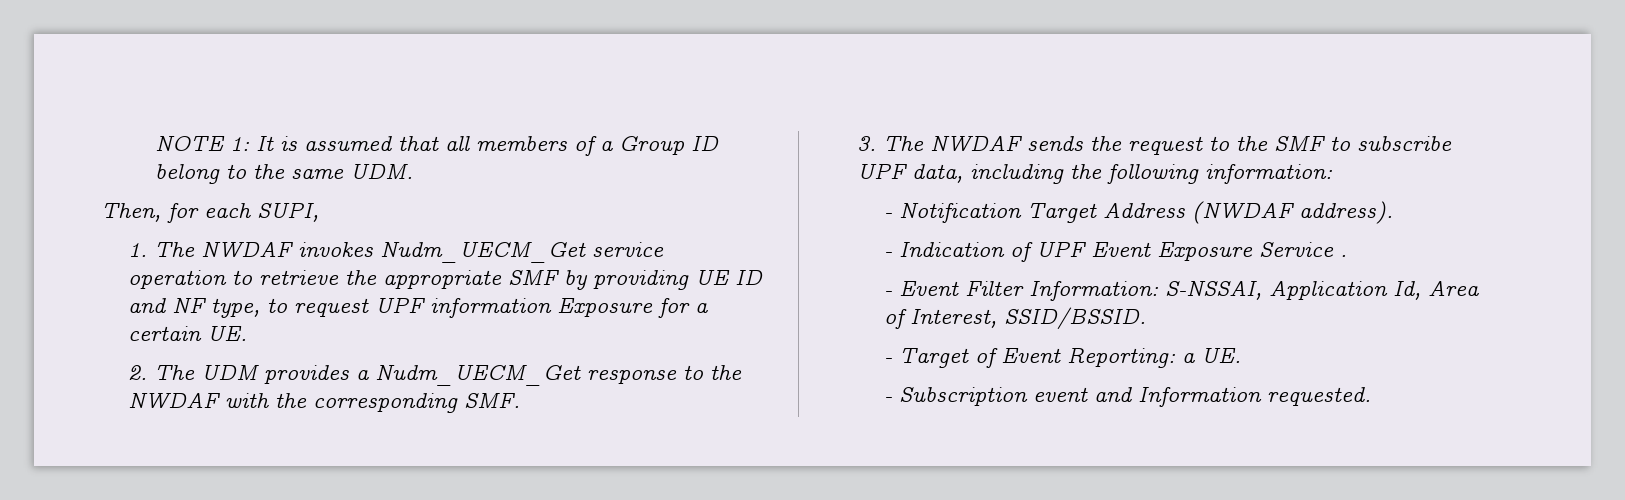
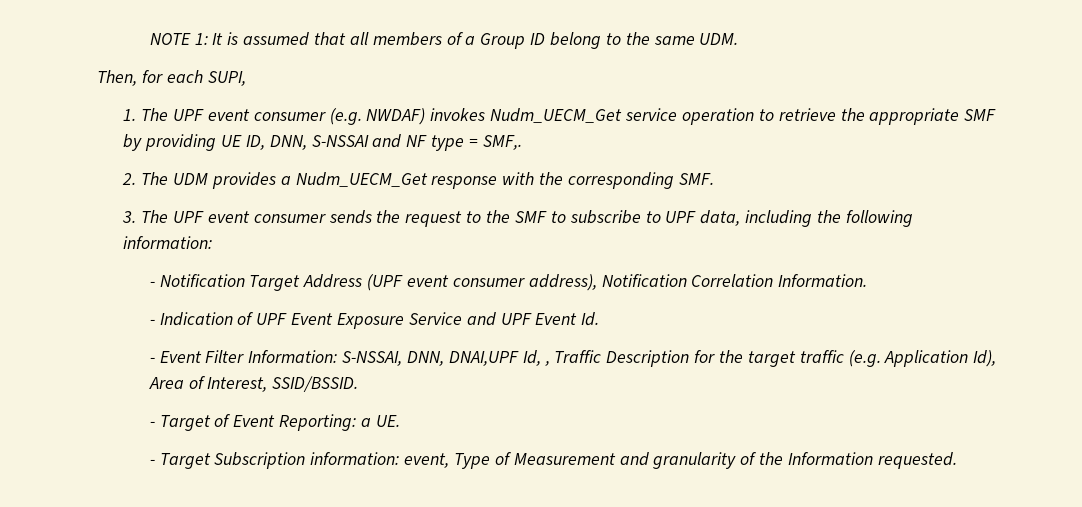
[200,241,293,257] NWDAF -> [173,108,426,125] UPF event consumer (e.g. NWDAF)
[734,269,763,285] [127,297,708,318] [127,325,247,341] ID and NF type, to request UPF information Exposure for a certain UE. -> [245,134,522,151] ID, DNN, S-NSSAI and NF type = SMF,.
[682,365,742,380] [127,392,220,408] to the NWDAF -> (498, 182) none
[929,135,1022,151] NWDAF -> [173,211,326,223] UPF event consumer
(1452, 143) none -> [645,211,661,223] to
[1191,201,1393,224] (NWDAF address). -> [367,274,868,291] (UPF event consumer address), Notification Correlation Information.
[1339,255,1347,257] . -> [466,312,600,326] and UPF Event Id.
[1268,281,1421,300] Application Id, -> [406,350,997,367] DNN, DNAI,UPF Id, , Traffic Description for the target traffic (e.g. Application Id),
[898,387,1132,406] Subscription event and -> [159,452,784,469] Target Subscription information: event, Type of Measurement and granularity of the

